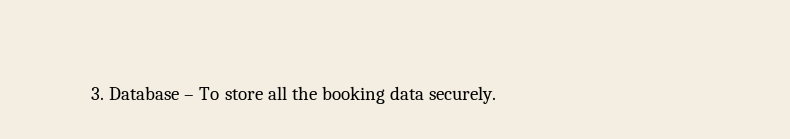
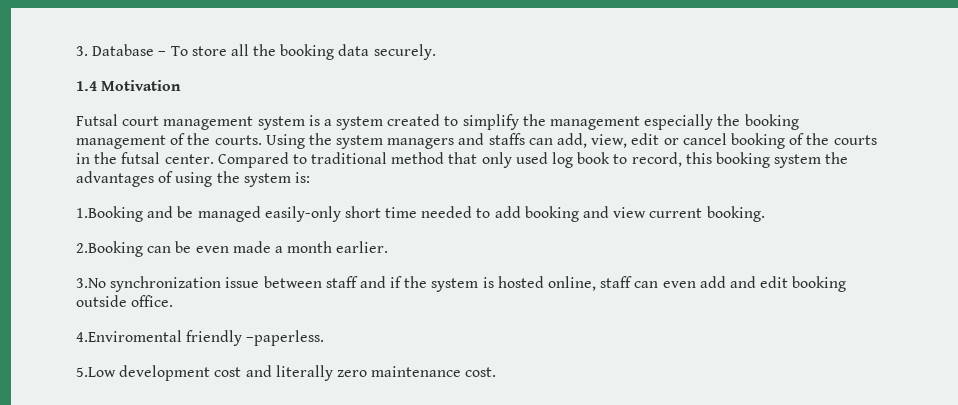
(497, 95) none -> [76,80,182,91] [76,114,799,130] [76,133,877,149] [76,152,849,168] [76,171,310,187] [76,206,765,222] [76,241,389,257] [76,276,847,292] [76,295,174,307] [76,330,325,346] [76,365,497,381] // 1.4 Motivation // Futsal court management system is a system created to simplify the management especially the booking management of the courts. Using the system managers and staffs can add, view, edit or cancel booking of the courts in the futsal center. Compared to traditional method that only used log book to record, this booking system the advantages of using the system is: // 1.Booking and be managed easily-only short time needed to add booking and view current booking. // 2.Booking can be even made a month earlier. // 3.No synchronization issue between staff and if the system is hosted online, staff can even add and edit booking outside office. // 4.Enviromental friendly –paperless. // 5.Low development cost and literally zero maintenance cost.

